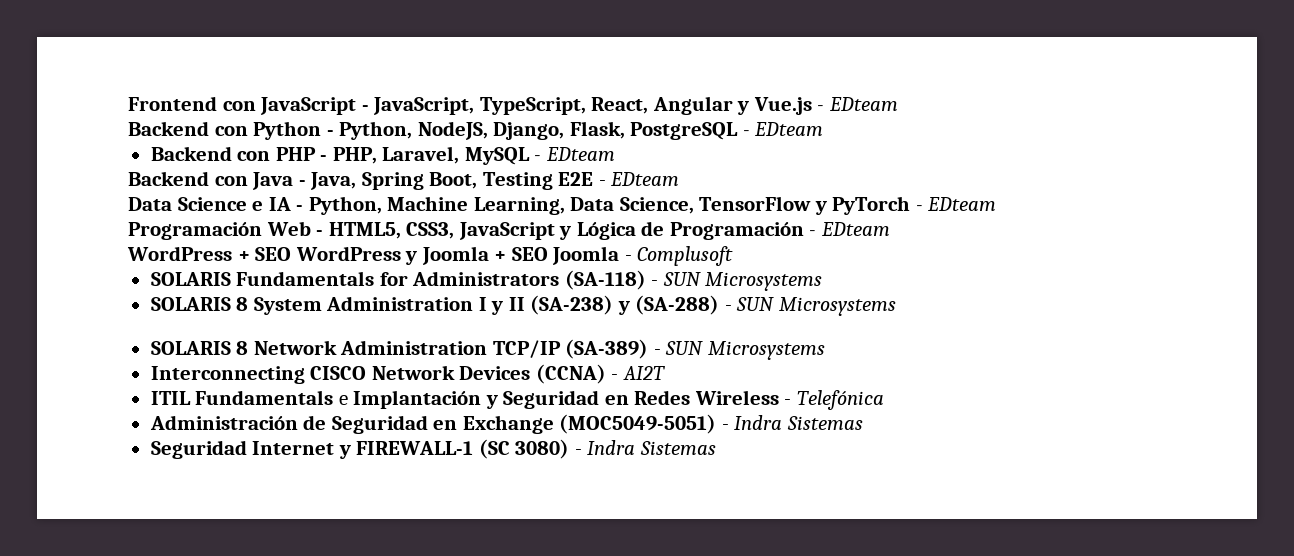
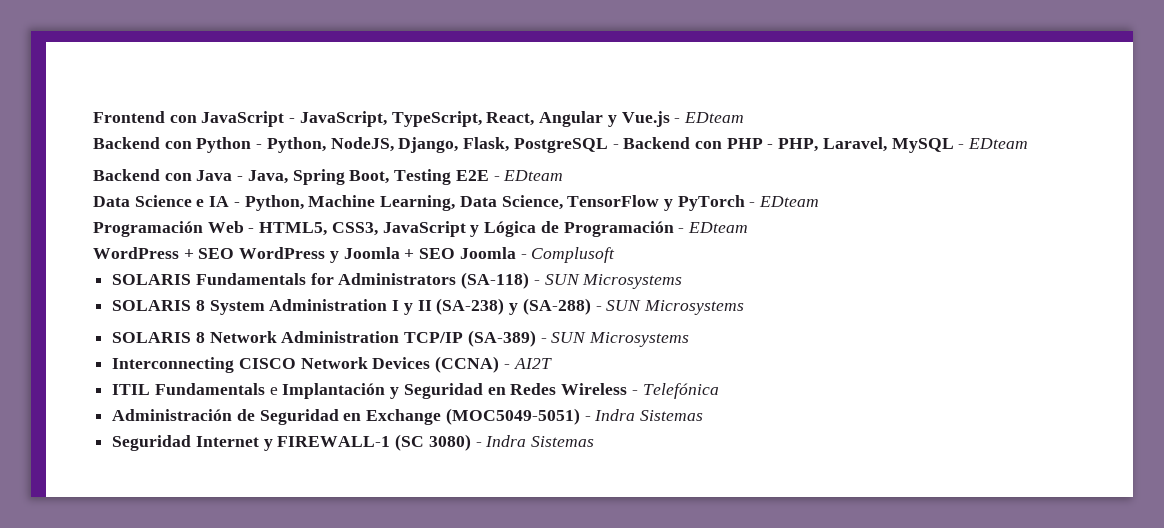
[754,122,824,136] EDteam // -> (619, 146) none

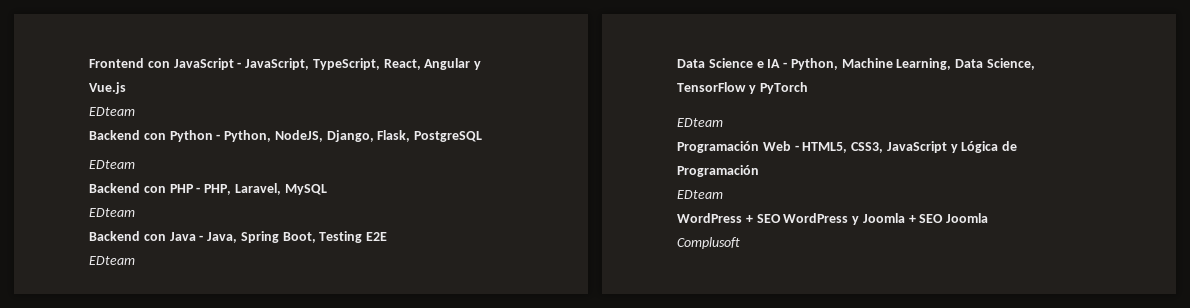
[674,118,681,123] - -> (126, 88) //
[612,144,619,149] - -> [89,160,135,169] // EDteam //
[958,144,965,149] - -> (327, 189) //
[493,176,500,181] - -> (388, 236) //
[749,202,756,207] - -> (808, 88) //
[678,228,685,233] - -> (759, 171) //
[520,254,527,259] - -> (989, 218) //
[112,272,683,289] [112,298,744,315] [112,330,690,347] [112,356,552,373] [112,383,719,399] [112,408,704,425] [112,434,595,451] // SOLARIS Fundamentals for Administrators (SA-118) - SUN Microsystems // SOLARIS 8 System Administration I y II (SA-238) y (SA-288) - SUN Microsystems // SOLARIS 8 Network Administration TCP/IP (SA-389) - SUN Microsystems // Interconnecting CISCO Network Devices (CCNA) - AI2T // ITIL Fundamentals e Implantación y Seguridad en Redes Wireless - Telefónica // Administración de Seguridad en Exchange (MOC5049-5051) - Indra Sistemas // Seguridad Internet y FIREWALL-1 (SC 3080) - Indra Sistemas -> (740, 243) none

